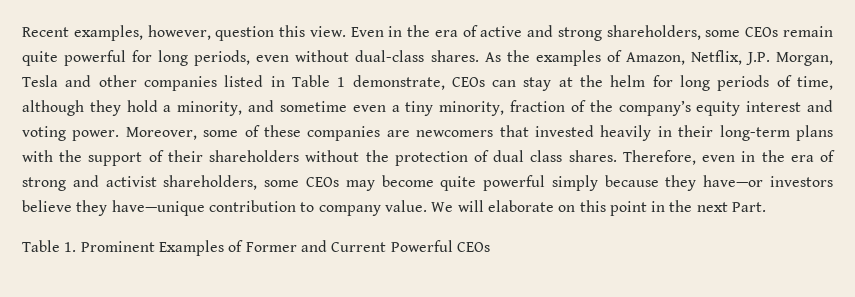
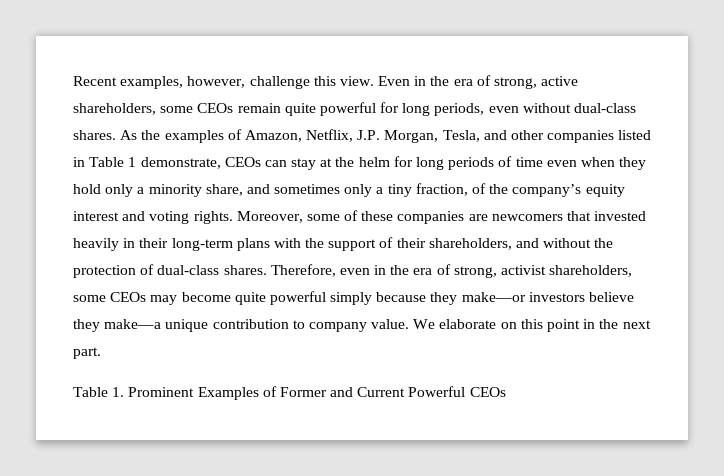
[215,26,275,41] question -> [249,76,310,89] challenge
[480,25,602,41] active and strong -> [494,76,579,89] strong, active
[22,75,58,87] Tesla -> [442,130,480,142] Tesla,
[796,76,833,90] [22,100,566,116] time, although they hold a minority, and sometime even a tiny minority, fraction -> [515,157,647,170] [73,183,468,197] time even when they hold only a minority share, and sometimes only a tiny fraction,
[72,130,120,141] power. -> [193,211,233,224] rights.
[209,150,300,162] shareholders -> [428,238,540,250] shareholders, and
[493,150,563,162] dual class -> [157,265,220,275] dual-class
[22,175,99,191] strong and -> [453,266,497,278] strong,
[703,175,764,187] have—or -> [461,292,526,302] make—or
[111,200,205,216] have—unique -> [104,319,209,332] make—a unique
[457,200,484,212] will -> (436, 324) none
[732,202,767,212] Part. -> [73,347,101,359] part.

